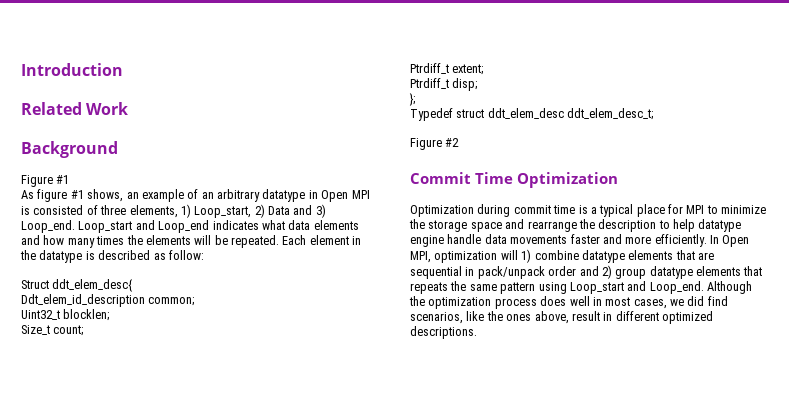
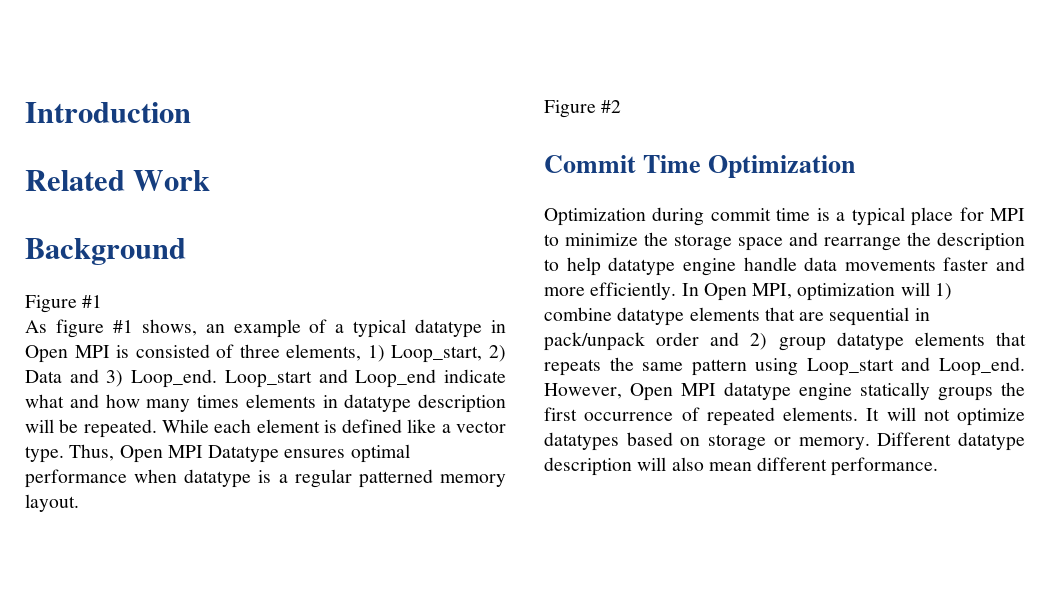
[201,189,260,202] an arbitrary -> [335,319,407,338] a typical
[212,220,359,230] [21,235,362,248] [20,250,204,263] [21,279,133,292] [21,294,195,307] [21,309,110,321] [21,325,84,336] [410,63,484,75] [410,78,478,91] [409,93,415,106] [410,108,654,121] indicates what data elements and how many times the elements will be repeated. Each element in the datatype is described as follow: // Struct ddt_elem_desc{ // Ddt_elem_id_description common; // Uint32_t blocklen; // Size_t count; // Ptrdiff_t extent; // Ptrdiff_t disp; // }; // Typedef struct ddt_elem_desc ddt_elem_desc_t; -> [444,369,506,383] [25,394,506,413] [25,419,507,438] [25,444,410,463] [25,469,507,488] [25,494,79,512] indicate what and how many times elements in datatype description will be repeated. While each element is defined like a vector type. Thus, Open MPI Datatype ensures optimal performance when datatype is a regular patterned memory layout.
[707,281,752,294] [409,296,728,309] [410,311,713,324] [410,326,477,339] Although the optimization process does well in most cases, we did find scenarios, like the ones above, result in different optimized descriptions. -> [544,382,1025,401] [544,407,1025,426] [544,432,1025,451] [544,457,939,476] However, Open MPI datatype engine statically groups the first occurrence of repeated elements. It will not optimize datatypes based on storage or memory. Different datatype description will also mean different performance.

